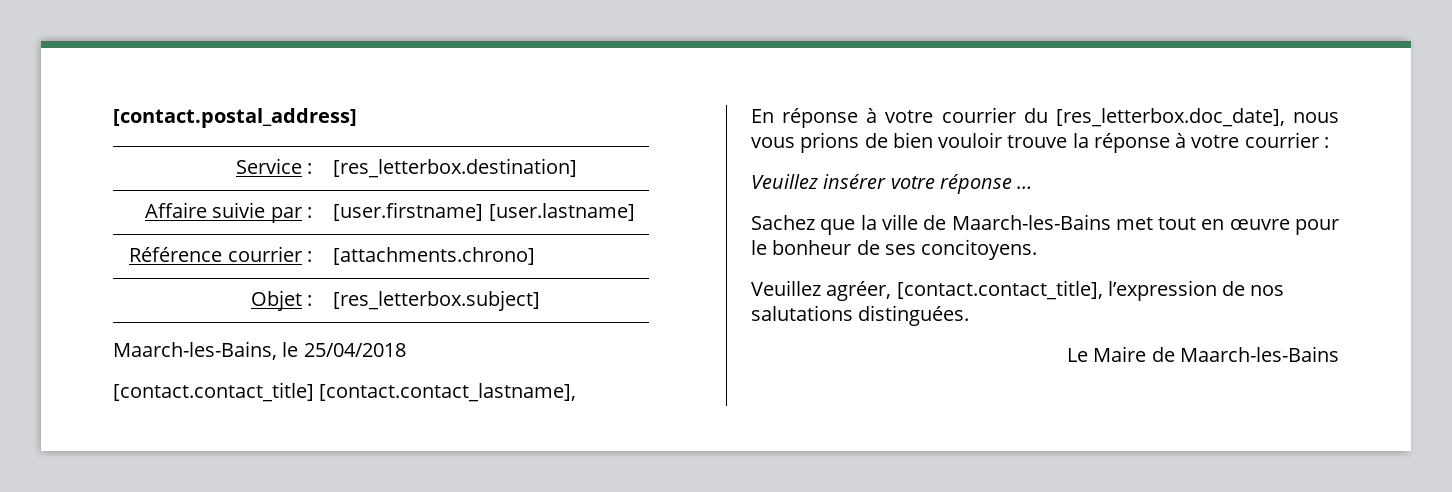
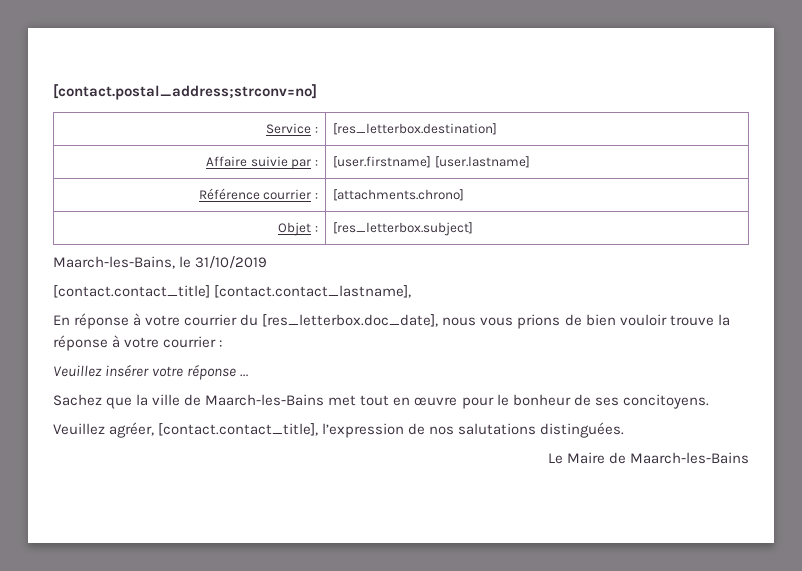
[113,108,357,128] [contact.postal_address] -> [53,84,317,100] [contact.postal_address;strconv=no]
[303,343,406,357] 25/04/2018 -> [195,256,268,269] 31/10/2019

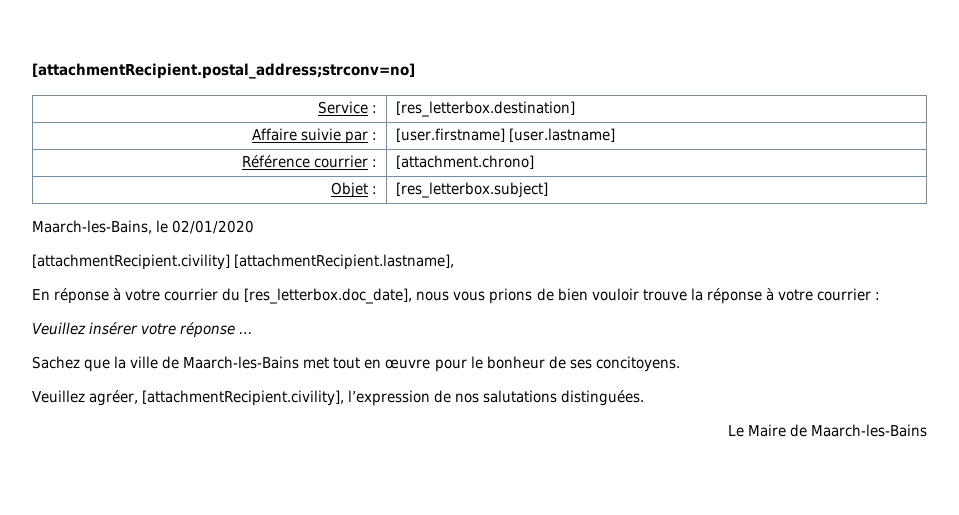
[53,84,317,100] [contact.postal_address;strconv=no] -> [32,63,415,79] [attachmentRecipient.postal_address;strconv=no]
[333,189,465,201] [attachments.chrono] -> [396,155,535,169] [attachment.chrono]
[195,256,268,269] [53,285,412,298] 31/10/2019 // [contact.contact_title] [contact.contact_lastname], -> [172,220,255,234] [32,254,455,270] 02/01/2020 // [attachmentRecipient.civility] [attachmentRecipient.lastname],
[158,423,319,436] [contact.contact_title], -> [142,390,345,406] [attachmentRecipient.civility],

